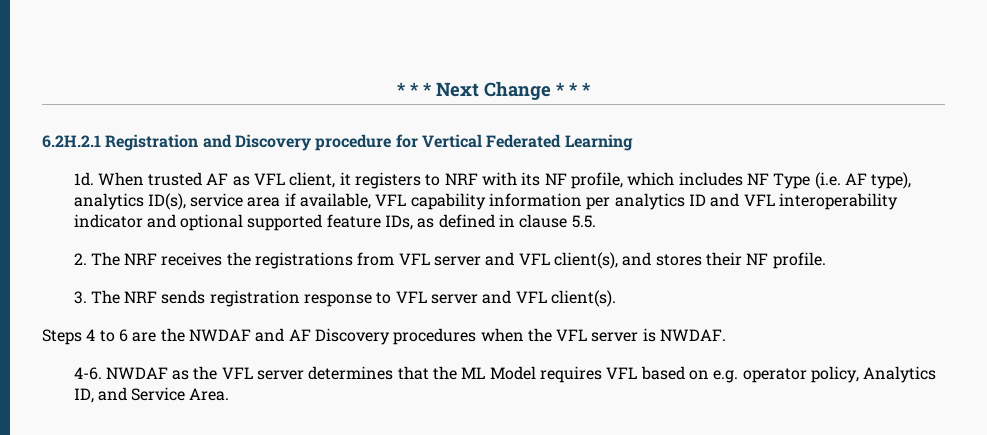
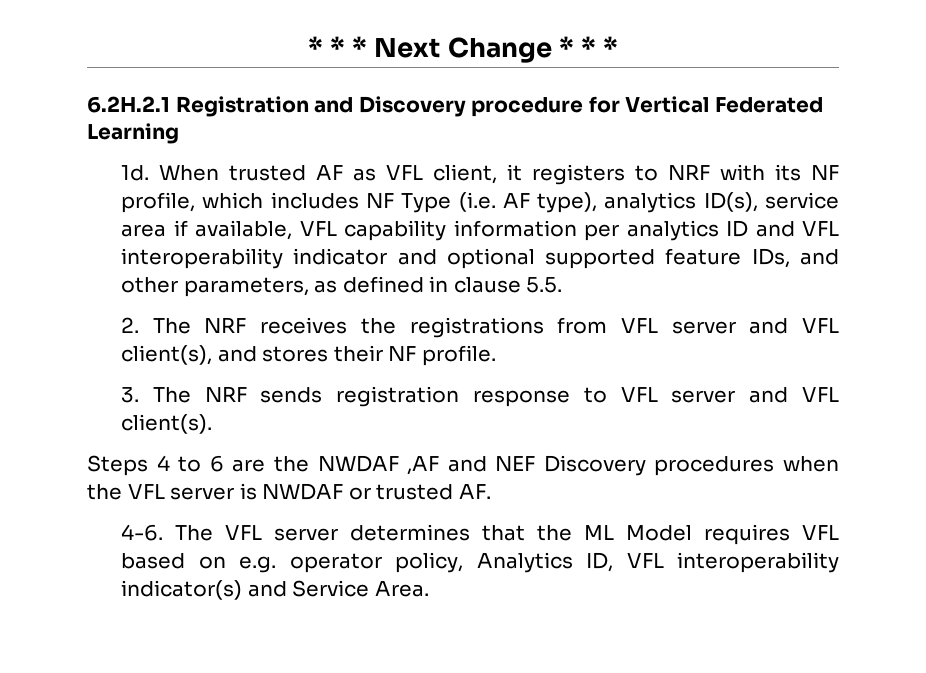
(414, 222) none -> [800,249,839,265] [121,277,309,297] and other parameters,
[255,328,311,342] and AF -> [407,456,536,475] ,AF and NEF
[660,329,727,341] [73,366,218,380] NWDAF. // 4-6. NWDAF as the -> [262,483,491,500] [121,524,214,541] NWDAF or trusted AF. // 4-6. The
(94, 395) none -> [626,552,840,573] [121,580,243,600] VFL interoperability indicator(s)

